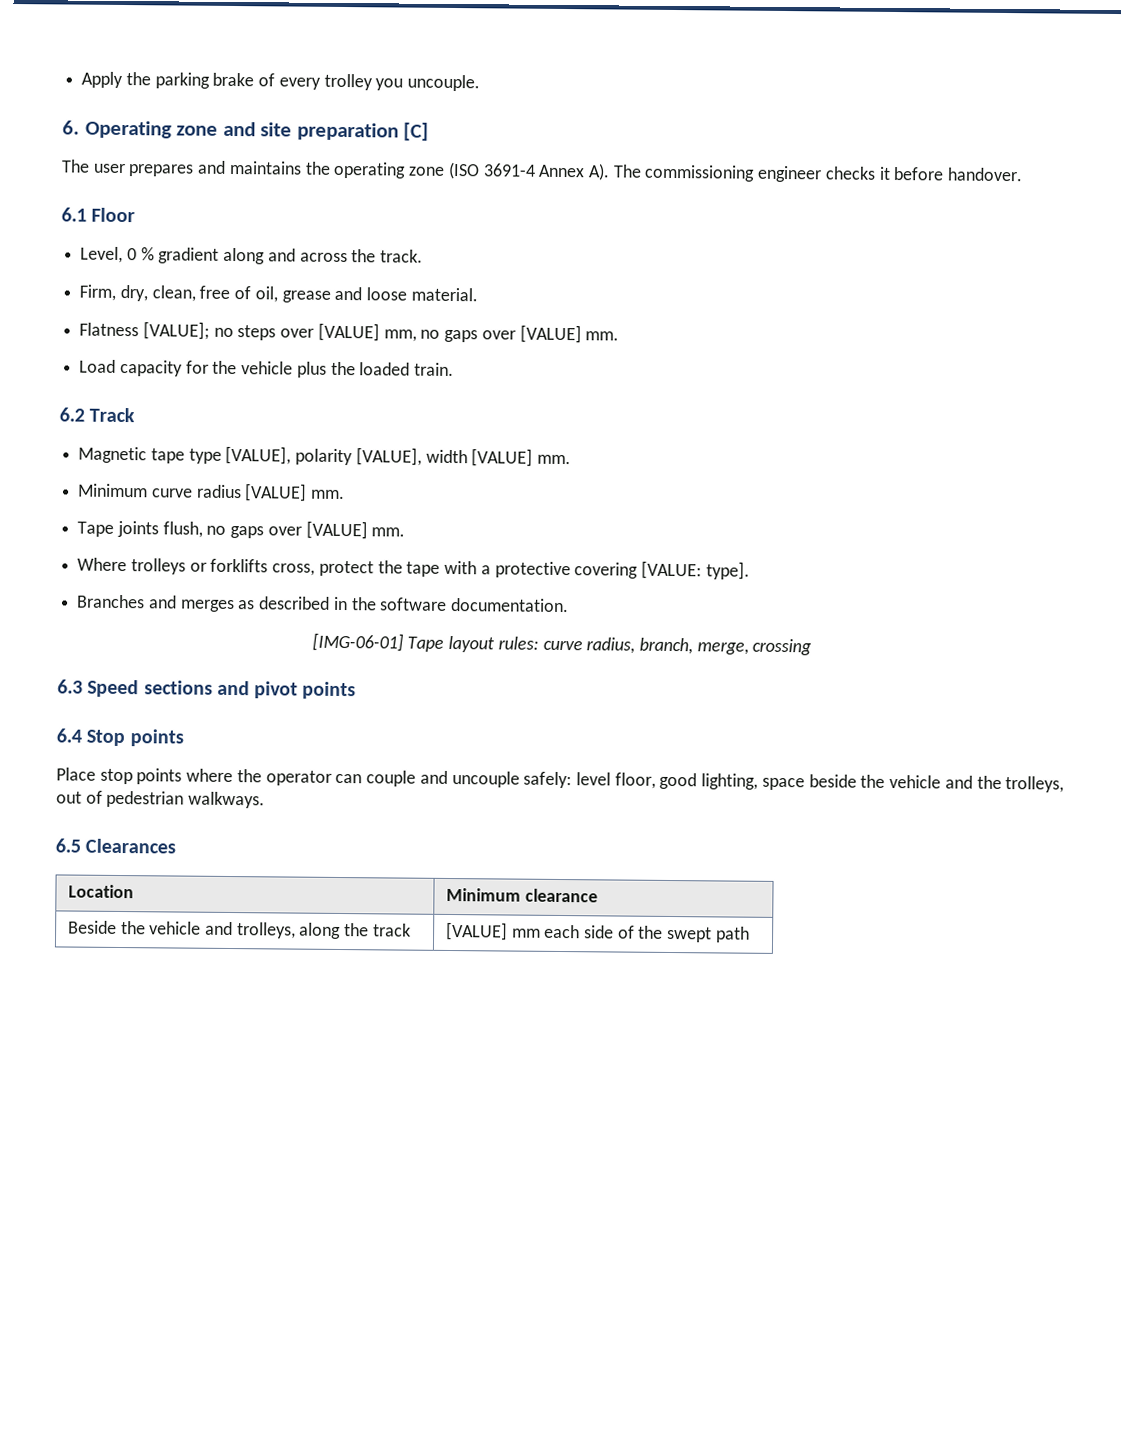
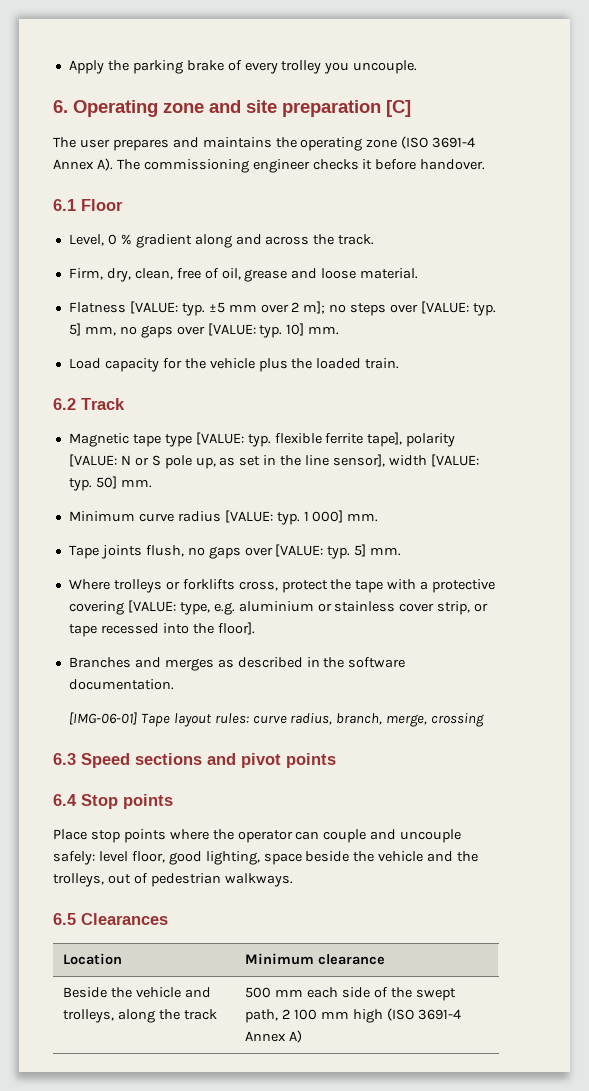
[142,321,380,342] [VALUE]; no steps over [VALUE] -> [129,301,496,316] [68,323,81,336] [VALUE: typ. ±5 mm over 2 m]; no steps over [VALUE: typ. 5]
[519,324,582,344] [VALUE] -> [207,323,305,338] [VALUE: typ. 10]
[225,445,534,467] [VALUE], polarity [VALUE], width [VALUE] -> [195,432,456,447] [68,454,479,469] [68,476,117,491] [VALUE: typ. flexible ferrite tape], polarity [VALUE: N or S pole up, as set in the line sensor], width [VALUE: typ. 50]
[244,483,308,502] [VALUE] -> [224,510,344,525] [VALUE: typ. 1 000]
[305,520,368,540] [VALUE] -> [275,544,367,559] [VALUE: typ. 5]
[705,561,750,580] type]. -> [179,601,489,615] [68,622,255,637] type, e.g. aluminium or stainless cover strip, or tape recessed into the floor].
[445,921,508,941] [VALUE] -> [245,987,272,998] 500
[715,926,750,943] path -> [245,1008,461,1023] [245,1030,303,1043] path, 2 100 mm high (ISO 3691-4 Annex A)

